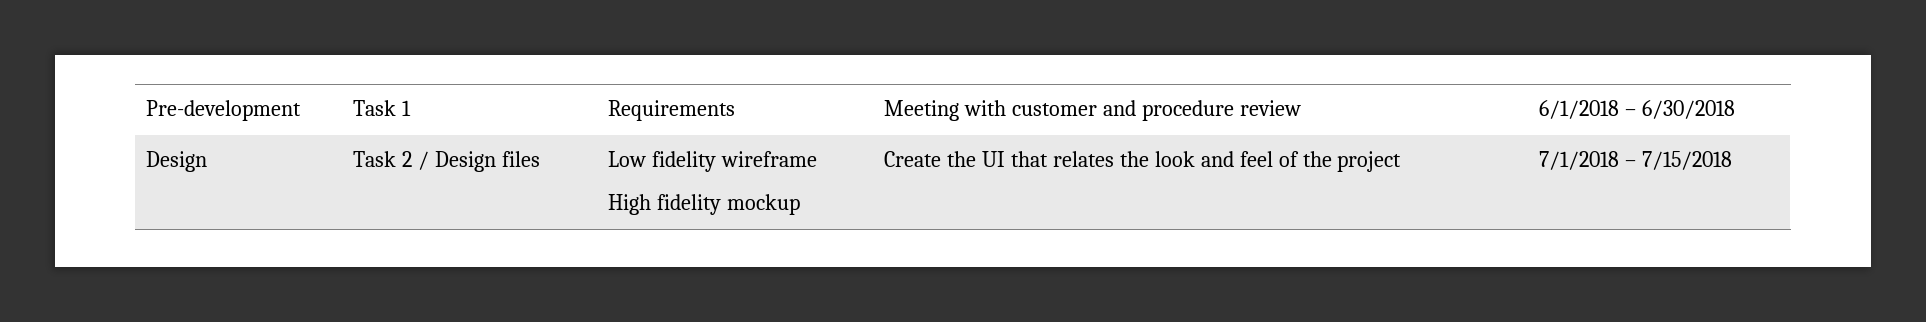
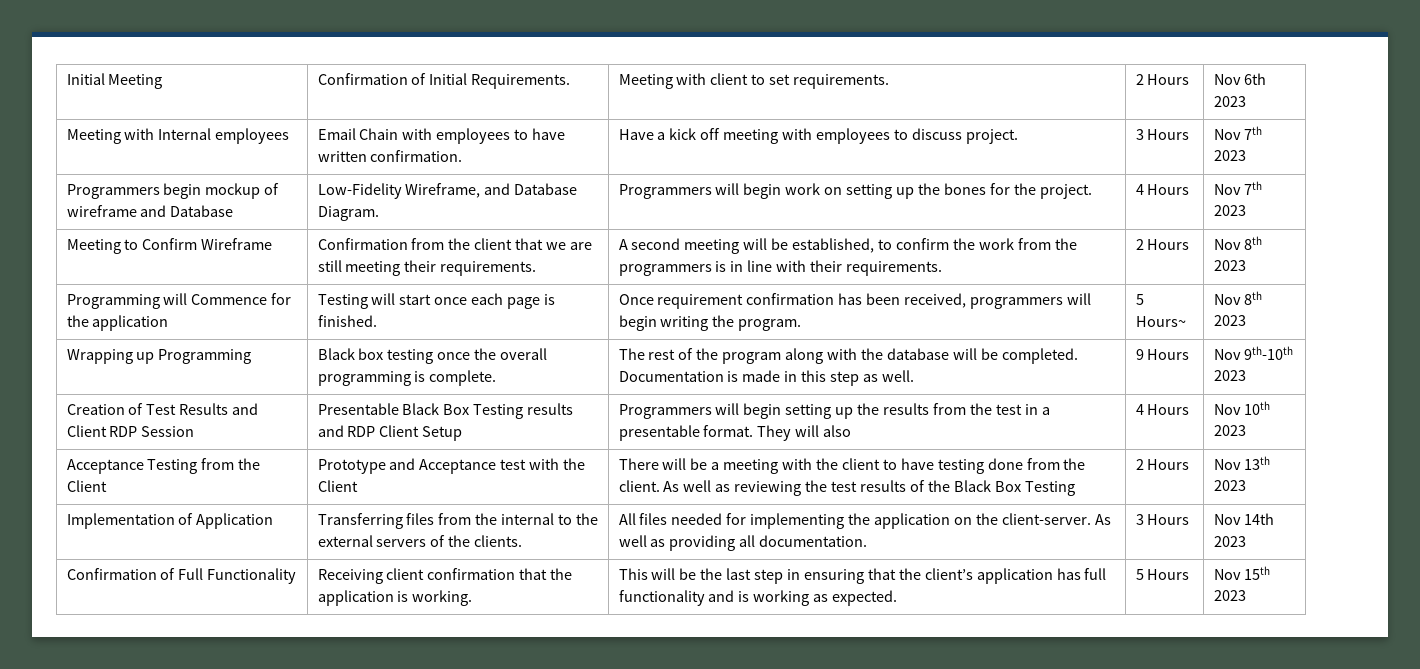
[146,100,302,121] [353,100,412,116] [608,100,736,121] [884,100,1301,121] [1539,100,1736,119] [146,151,208,172] [353,151,540,172] [608,151,818,172] [608,194,801,215] [884,151,1402,172] [1539,151,1733,170] Pre-development | Task 1 | Requirements | Meeting with customer and procedure review | 6/1/2018 – 6/30/2018 // Design | Task 2 / Design files | Low fidelity wireframe // High fidelity mockup | Create the UI that relates the look and feel of the project | 7/1/2018 – 7/15/2018 -> [66,73,163,89] [317,73,571,89] [618,73,890,89] [1135,74,1190,85] [1213,73,1267,85] [1213,96,1246,107] [66,128,290,144] [317,128,566,144] [317,150,463,162] [618,128,1018,144] [1135,129,1190,140] [1213,126,1263,140] [1213,150,1246,161] [66,183,280,199] [66,205,234,217] [317,183,578,199] [317,206,379,221] [618,183,1092,199] [1135,184,1190,195] [1213,181,1263,195] [1213,205,1246,216] [66,238,273,254] [317,238,593,250] [317,260,537,276] [618,238,1077,254] [618,260,943,276] [1135,239,1190,250] [1213,236,1263,250] [1213,260,1246,271] [66,293,292,309] [66,315,169,331] [317,293,556,309] [317,315,377,327] [618,293,1091,309] [618,315,802,331] [1135,294,1144,305] [1135,316,1186,327] [1213,291,1263,305] [1213,315,1246,326] [66,349,252,364] [317,348,548,364] [317,370,497,386] [618,348,1078,364] [618,370,914,386] [1135,349,1190,360] [1213,346,1294,360] [1213,370,1246,381] [66,403,259,415] [66,425,195,437] [317,403,574,419] [317,425,463,441] [618,403,1050,419] [618,425,852,441] [1135,404,1190,415] [1213,401,1271,415] [1213,425,1246,436] [66,458,261,474] [66,480,107,492] [317,458,586,474] [317,480,358,492] [618,458,1086,474] [618,480,1075,496] [1135,459,1190,470] [1213,456,1271,470] [1213,480,1246,491] [66,513,274,529] [317,513,599,529] [317,535,523,547] [618,513,1111,529] [618,535,868,551] [1135,514,1190,525] [1213,513,1275,525] [1213,536,1246,547] [66,568,297,584] [317,568,573,584] [317,590,473,606] [618,568,1107,584] [618,590,898,606] [1135,569,1190,580] [1213,566,1271,580] [1213,590,1246,601] Initial Meeting | Confirmation of Initial Requirements. | Meeting with client to set requirements. | 2 Hours | Nov 6th 2023 // Meeting with Internal employees | Email Chain with employees to have written confirmation. | Have a kick off meeting with employees to discuss project. | 3 Hours | Nov 7th 2023 // Programmers begin mockup of wireframe and Database | Low-Fidelity Wireframe, and Database Diagram. | Programmers will begin work on setting up the bones for the project. | 4 Hours | Nov 7th 2023 // Meeting to Confirm Wireframe | Confirmation from the client that we are still meeting their requirements. | A second meeting will be established, to confirm the work from the programmers is in line with their requirements. | 2 Hours | Nov 8th 2023 // Programming will Commence for the application | Testing will start once each page is finished. | Once requirement confirmation has been received, programmers will begin writing the program. | 5 Hours~ | Nov 8th 2023 // Wrapping up Programming | Black box testing once the overall programming is complete. | The rest of the program along with the database will be completed. Documentation is made in this step as well. | 9 Hours | Nov 9th-10th 2023 // Creation of Test Results and Client RDP Session | Presentable Black Box Testing results and RDP Client Setup | Programmers will begin setting up the results from the test in a presentable format. They will also | 4 Hours | Nov 10th 2023 // Acceptance Testing from the Client | Prototype and Acceptance test with the Client | There will be a meeting with the client to have testing done from the client. As well as reviewing the test results of the Black Box Testing | 2 Hours | Nov 13th 2023 // Implementation of Application | Transferring files from the internal to the external servers of the clients. | All files needed for implementing the application on the client-server. As well as providing all documentation. | 3 Hours | Nov 14th 2023 // Confirmation of Full Functionality | Receiving client confirmation that the application is working. | This will be the last step in ensuring that the client’s application has full functionality and is working as expected. | 5 Hours | Nov 15th 2023

